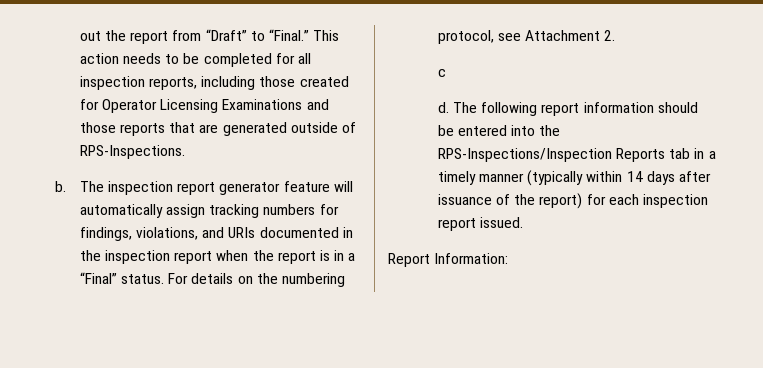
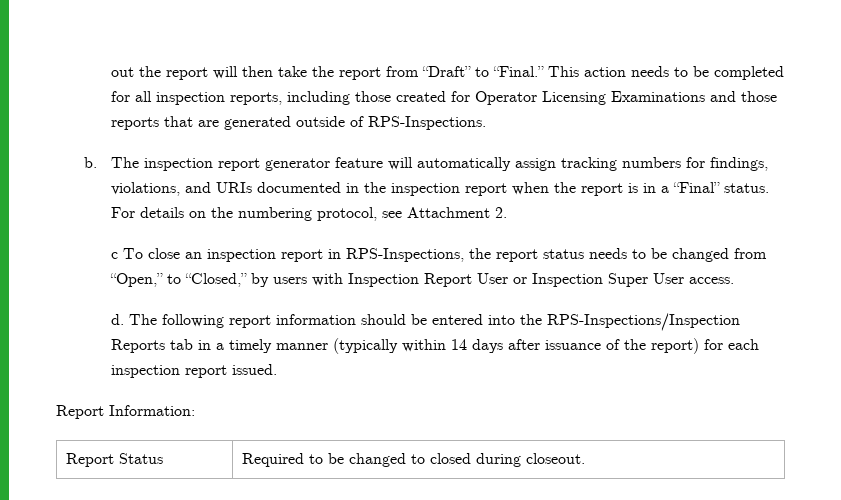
(169, 37) none -> [213,66,382,80] will then take the report
(446, 73) none -> [123,248,768,262] [110,273,735,287] To close an inspection report in RPS-Inspections, the report status needs to be changed from “Open,” to “Closed,” by users with Inspection Report User or Inspection Super User access.
(509, 258) none -> [65,453,163,467] [241,453,585,467] // Report Status | Required to be changed to closed during closeout.

